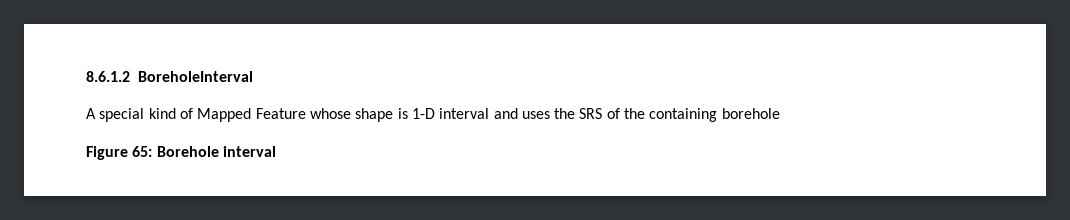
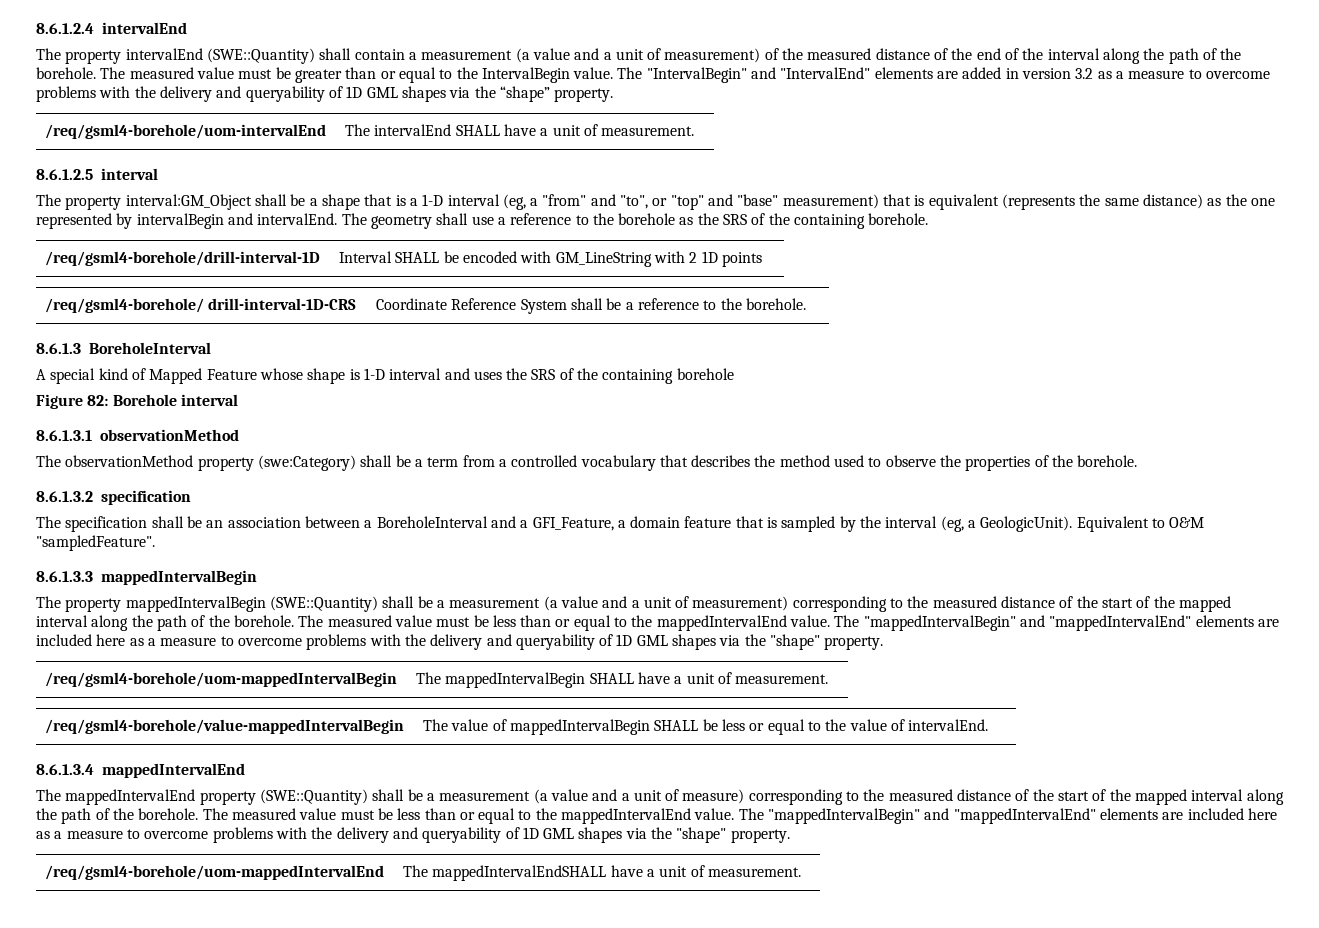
[86,71,130,82] 8.6.1.2 -> [36,22,187,34] [36,48,1242,64] [36,67,1270,83] [36,86,614,102] [45,124,327,139] [345,124,695,136] [36,168,158,180] [36,194,1275,210] [36,213,929,229] [45,251,321,266] [339,251,762,267] [45,298,357,313] [376,298,806,314] [36,343,81,354] 8.6.1.2.4 intervalEnd // The property intervalEnd (SWE::Quantity) shall contain a measurement (a value and a unit of measurement) of the measured distance of the end of the interval along the path of the borehole. The measured value must be greater than or equal to the IntervalBegin value. The "IntervalBegin" and "IntervalEnd" elements are added in version 3.2 as a measure to overcome problems with the delivery and queryability of 1D GML shapes via the “shape” property. // /req/gsml4-borehole/uom-intervalEnd | The intervalEnd SHALL have a unit of measurement. // 8.6.1.2.5 interval // The property interval:GM_Object shall be a shape that is a 1-D interval (eg, a "from" and "to", or "top" and "base" measurement) that is equivalent (represents the same distance) as the one represented by intervalBegin and intervalEnd. The geometry shall use a reference to the borehole as the SRS of the containing borehole. // /req/gsml4-borehole/drill-interval-1D | Interval SHALL be encoded with GM_LineString with 2 1D points // /req/gsml4-borehole/ drill-interval-1D-CRS | Coordinate Reference System shall be a reference to the borehole. // 8.6.1.3
[132,146,153,157] 65: -> [87,395,109,406] 82:
(276, 151) none -> [36,429,239,441] [36,455,1138,471] [36,490,191,505] [36,516,1205,532] [36,535,155,551] [36,570,257,585] [36,596,1232,612] [36,615,1280,631] [36,634,884,650] [45,672,398,687] [416,672,829,688] [45,719,405,734] [423,719,989,735] [36,763,245,778] [36,789,1284,805] [36,808,1277,824] [36,827,790,843] [45,865,385,880] [403,865,802,881] // 8.6.1.3.1 observationMethod // The observationMethod property (swe:Category) shall be a term from a controlled vocabulary that describes the method used to observe the properties of the borehole. // 8.6.1.3.2 specification // The specification shall be an association between a BoreholeInterval and a GFI_Feature, a domain feature that is sampled by the interval (eg, a GeologicUnit). Equivalent to O&M "sampledFeature". // 8.6.1.3.3 mappedIntervalBegin // The property mappedIntervalBegin (SWE::Quantity) shall be a measurement (a value and a unit of measurement) corresponding to the measured distance of the start of the mapped interval along the path of the borehole. The measured value must be less than or equal to the mappedIntervalEnd value. The "mappedIntervalBegin" and "mappedIntervalEnd" elements are included here as a measure to overcome problems with the delivery and queryability of 1D GML shapes via the "shape" property. // /req/gsml4-borehole/uom-mappedIntervalBegin | The mappedIntervalBegin SHALL have a unit of measurement. // /req/gsml4-borehole/value-mappedIntervalBegin | The value of mappedIntervalBegin SHALL be less or equal to the value of intervalEnd. // 8.6.1.3.4 mappedIntervalEnd // The mappedIntervalEnd property (SWE::Quantity) shall be a measurement (a value and a unit of measure) corresponding to the measured distance of the start of the mapped interval along the path of the borehole. The measured value must be less than or equal to the mappedIntervalEnd value. The "mappedIntervalBegin" and "mappedIntervalEnd" elements are included here as a measure to overcome problems with the delivery and queryability of 1D GML shapes via the "shape" property. // /req/gsml4-borehole/uom-mappedIntervalEnd | The mappedIntervalEndSHALL have a unit of measurement.

